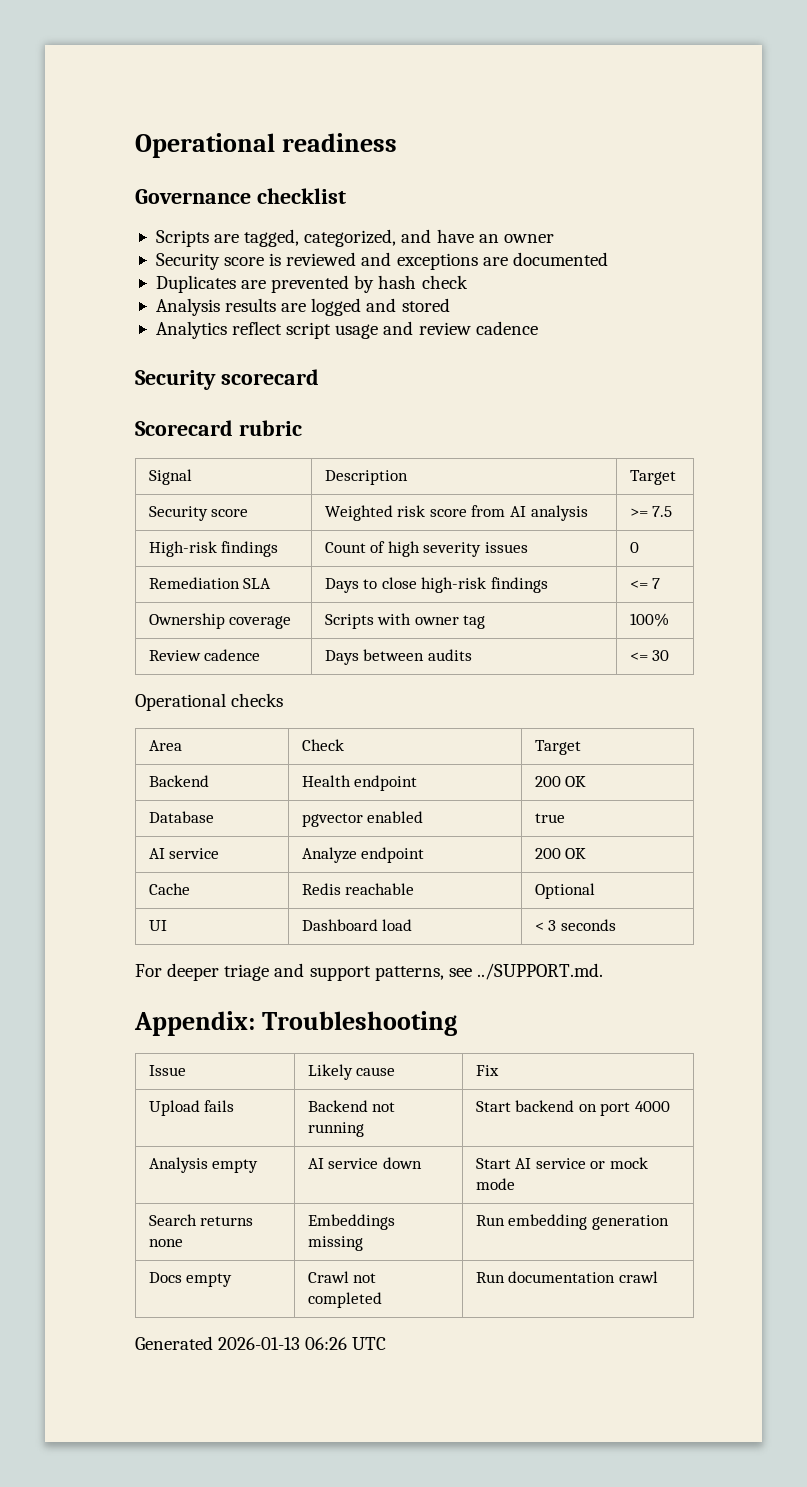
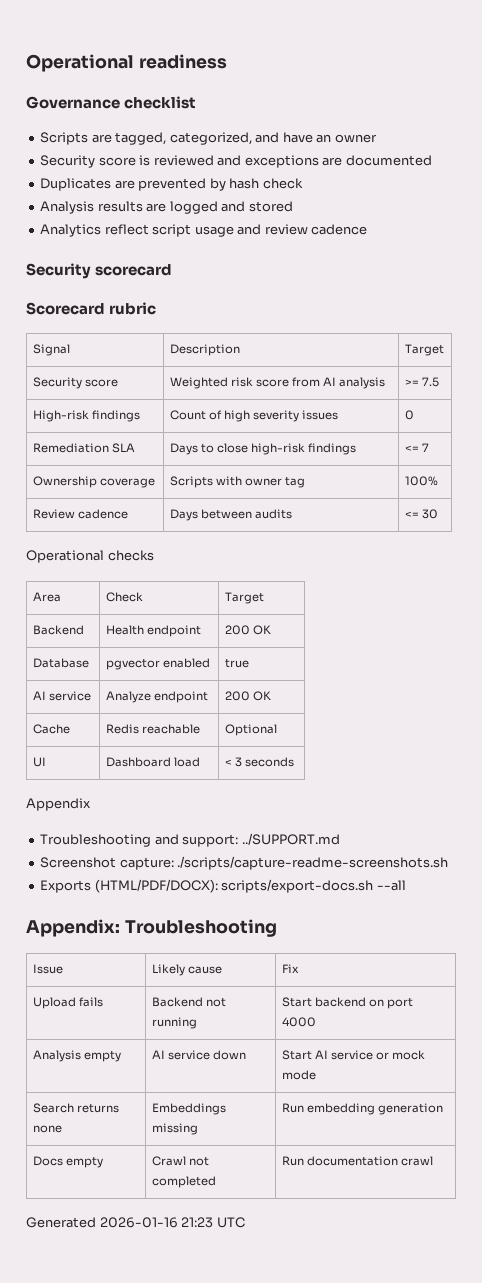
[135,963,603,981] For deeper triage and support patterns, see ../SUPPORT.md. -> [26,798,91,811] [40,833,340,847] [40,856,449,870] [40,879,406,893] Appendix // Troubleshooting and support: ../SUPPORT.md // Screenshot capture: ./scripts/capture-readme-screenshots.sh // Exports (HTML/PDF/DOCX): scripts/export-docs.sh --all
[218,1337,348,1350] 2026-01-13 06:26 -> [99,1217,214,1228] 2026-01-16 21:23

